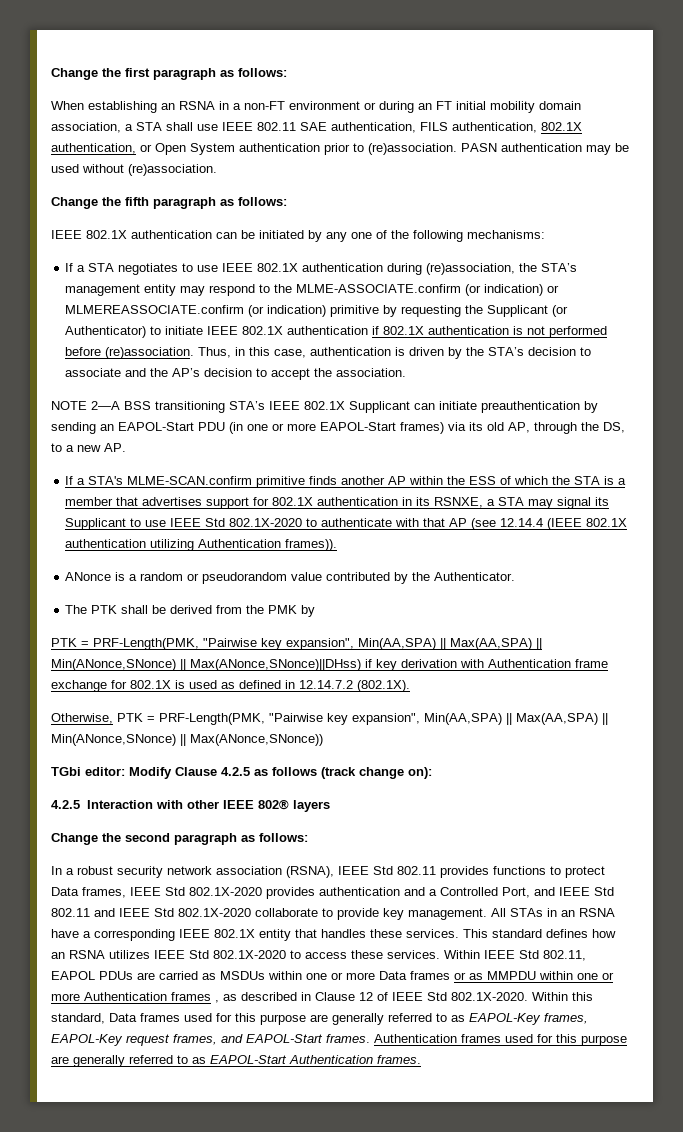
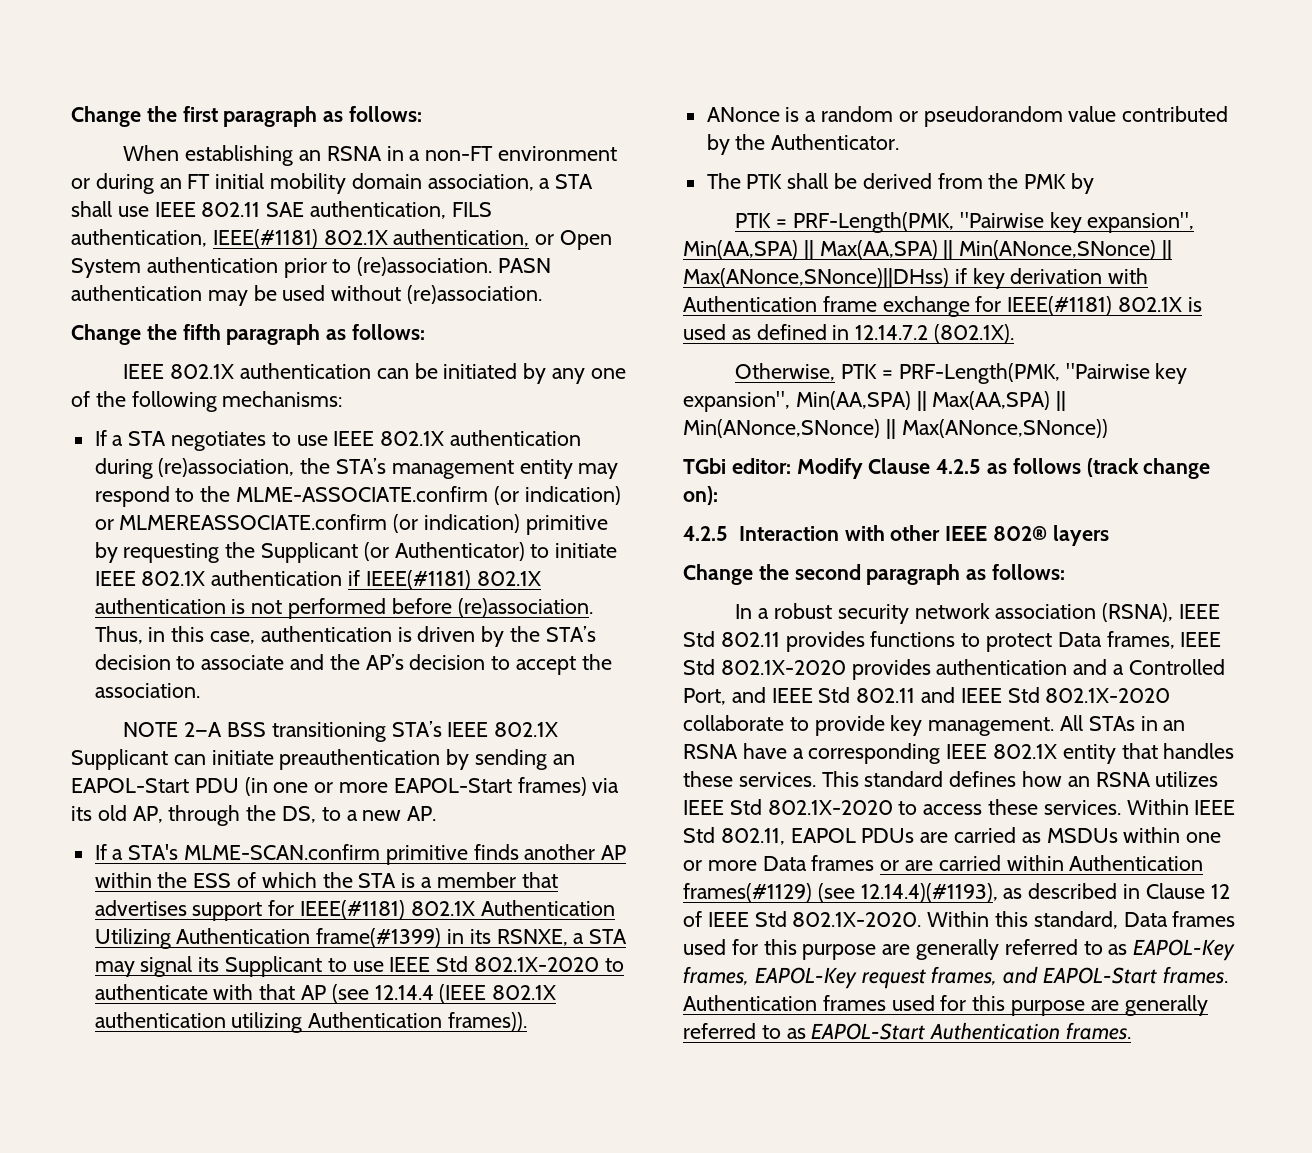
(537, 127) none -> [212,229,318,248] IEEE(#1181)
(380, 330) none -> [365,570,471,589] IEEE(#1181)
[272,497,399,506] 802.1X authentication -> [300,900,615,919] [94,928,442,949] IEEE(#1181) 802.1X Authentication Utilizing Authentication frame(#1399)
(127, 684) none -> [1007,296,1113,315] IEEE(#1181)
[469,971,614,980] [51,992,219,1003] as MMPDU within one or more Authentication frames , -> [905,855,1204,871] [683,883,998,902] are carried within Authentication frames(#1129) (see 12.14.4)(#1193),

